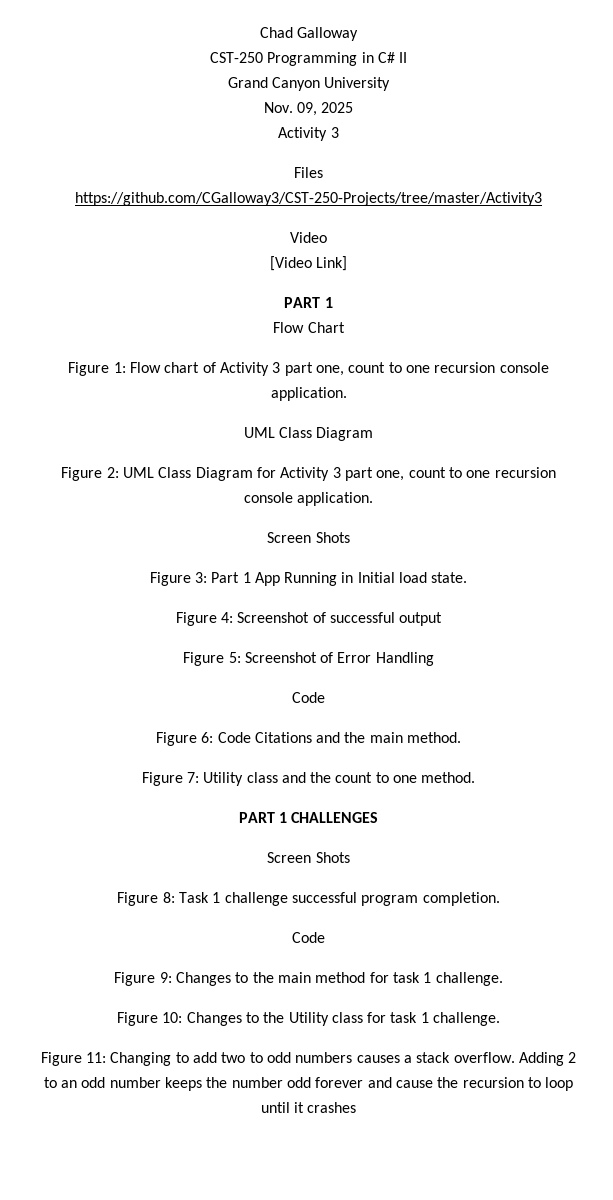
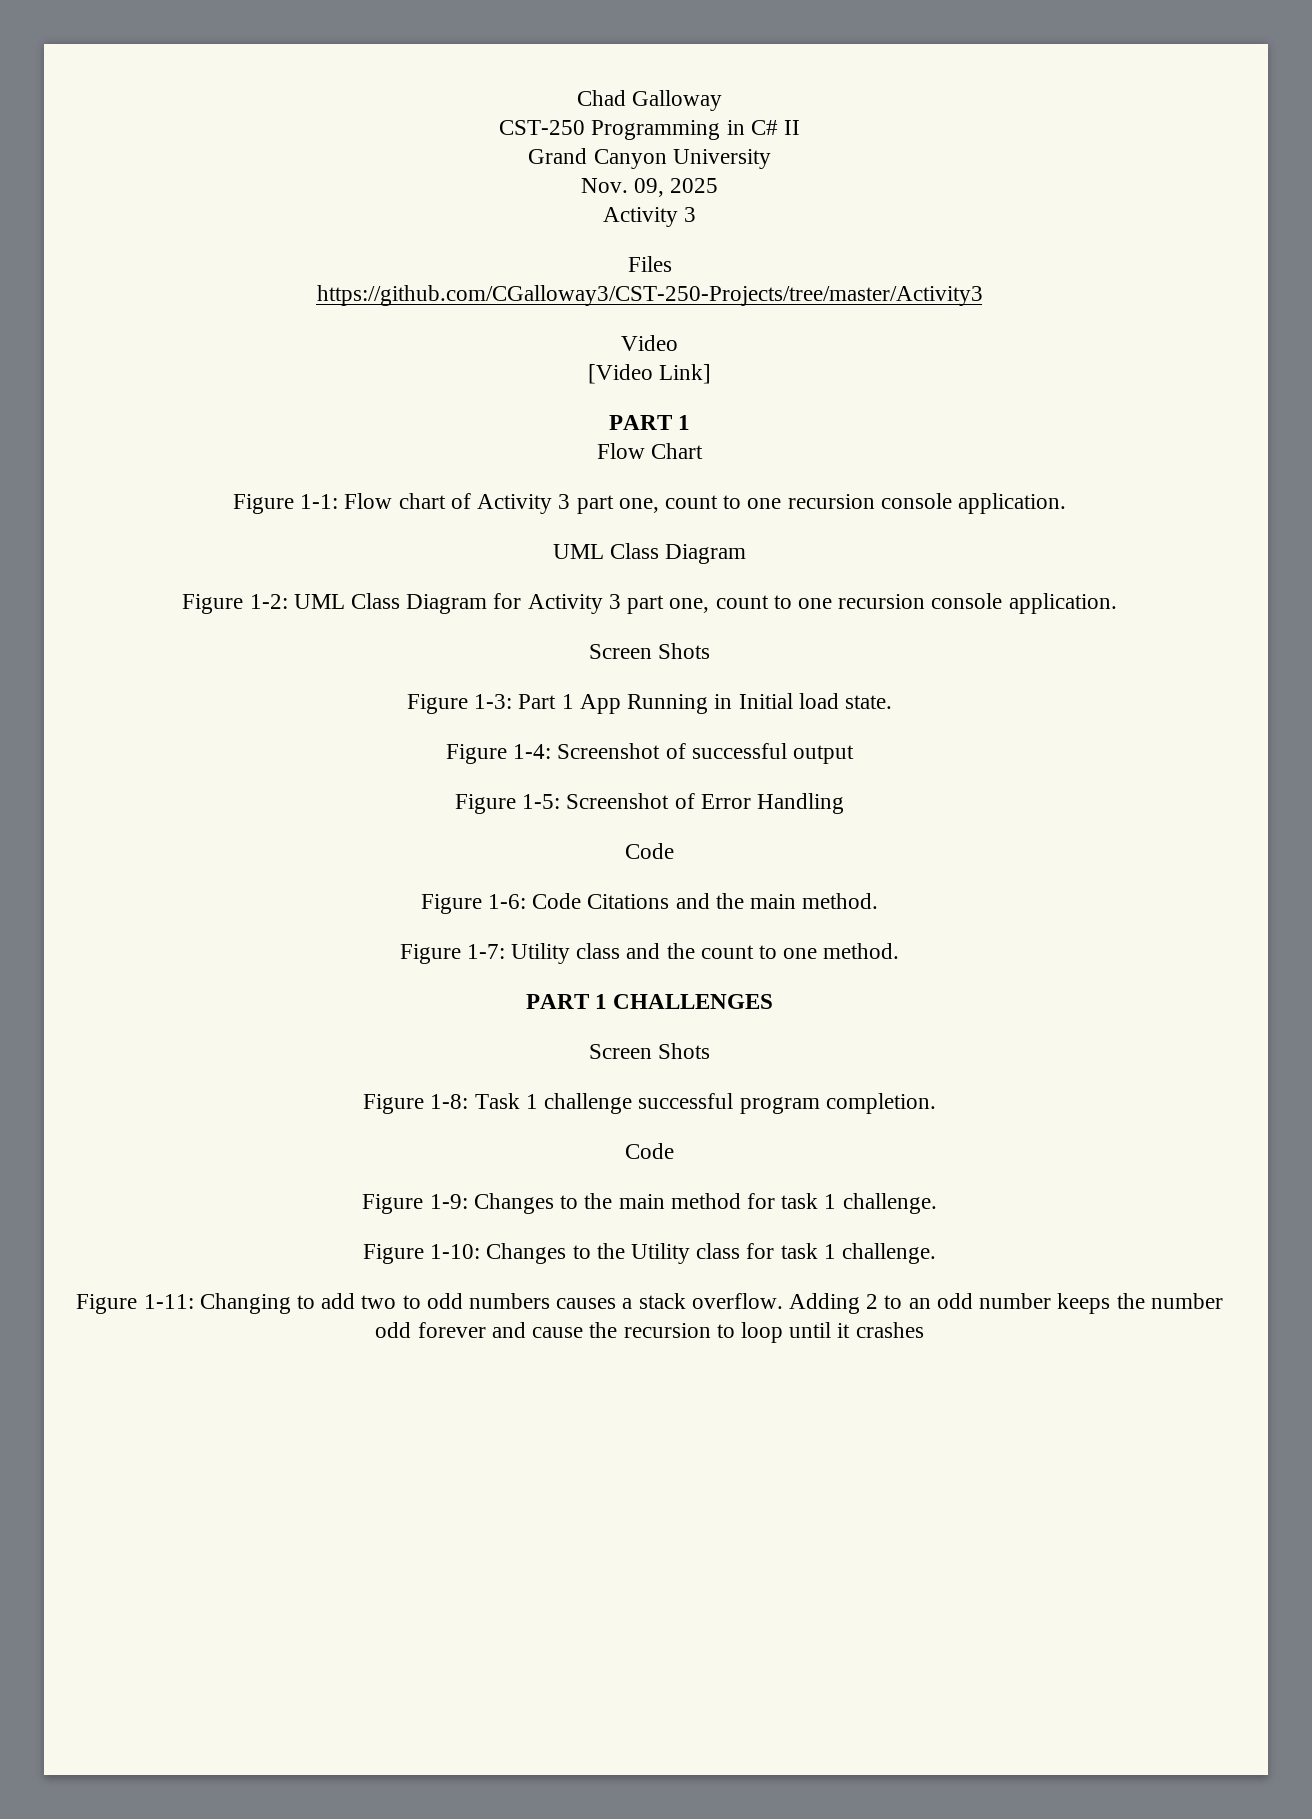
[113,362,126,373] 1: -> [300,494,339,509] 1-1:
[106,467,119,478] 2: -> [249,594,288,609] 1-2:
[194,572,207,583] 3: -> [474,694,513,709] 1-3:
[221,612,234,623] 4: -> [513,744,552,759] 1-4:
[228,652,241,663] 5: -> [522,794,561,809] 1-5:
[201,732,214,743] 6: -> [487,894,526,909] 1-6:
[186,772,199,783] 7: -> [466,944,505,959] 1-7:
[162,892,175,903] 8: -> [430,1094,469,1109] 1-8:
[159,972,172,983] 9: -> [429,1194,468,1209] 1-9:
[162,1012,183,1023] 10: -> [430,1244,481,1259] 1-10:
[86,1052,107,1063] 11: -> [143,1294,194,1309] 1-11:

